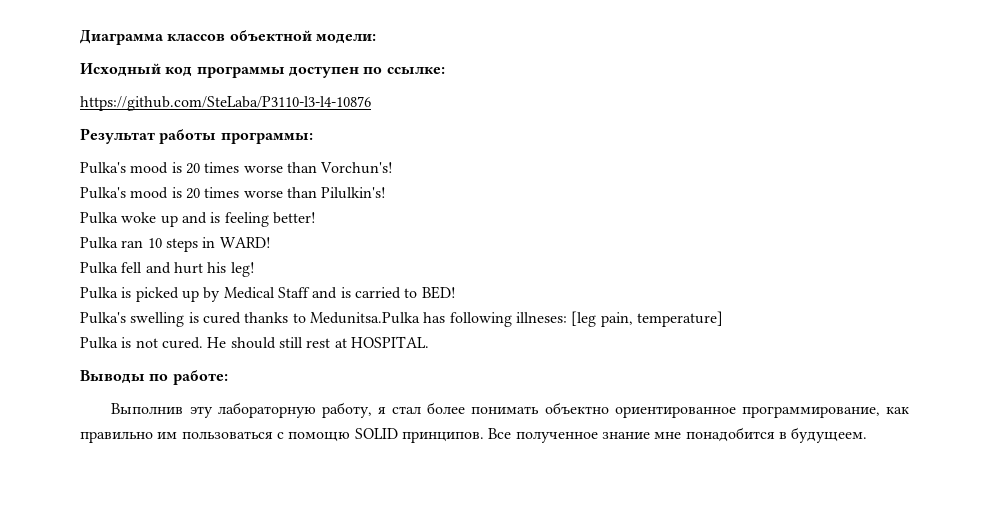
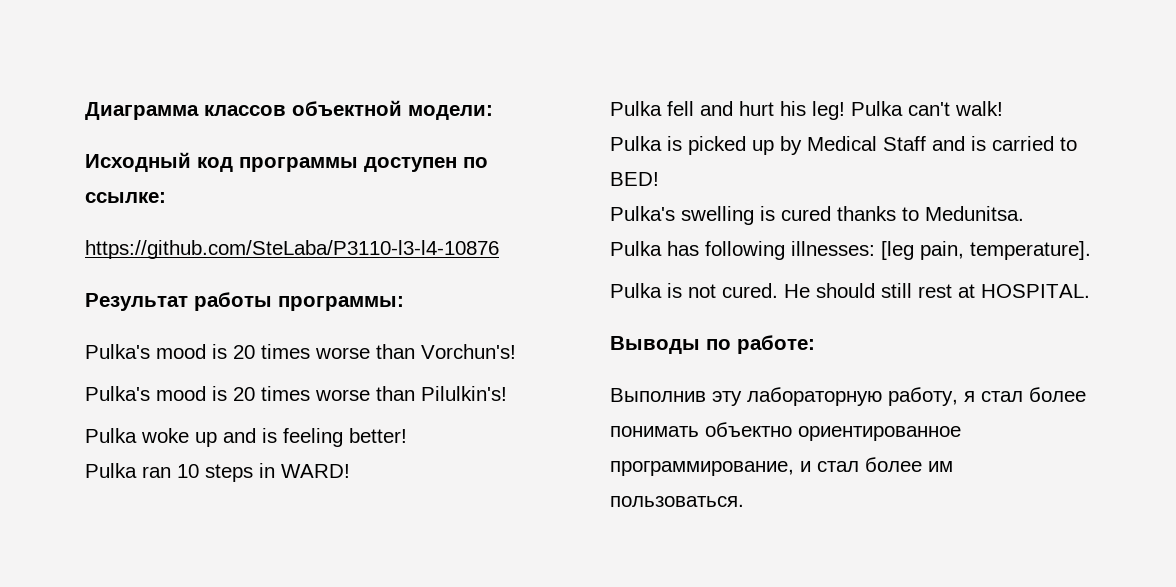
(255, 269) none -> [851,101,1003,116] Pulka can't walk!
[309,312,420,324] Medunitsa.Pulka -> [925,206,1024,221] [610,241,662,256] Medunitsa. // Pulka
[515,312,567,323] illneses: -> [791,241,875,256] illnesses:
[636,311,723,327] temperature] -> [970,241,1091,260] temperature].
[886,407,910,414] [80,427,868,443] как правильно им пользоваться с помощю SOLID принципов. Все полученное знание мне понадобится в будущеем. -> [800,457,953,472] [610,496,744,507] и стал более им пользоваться.

